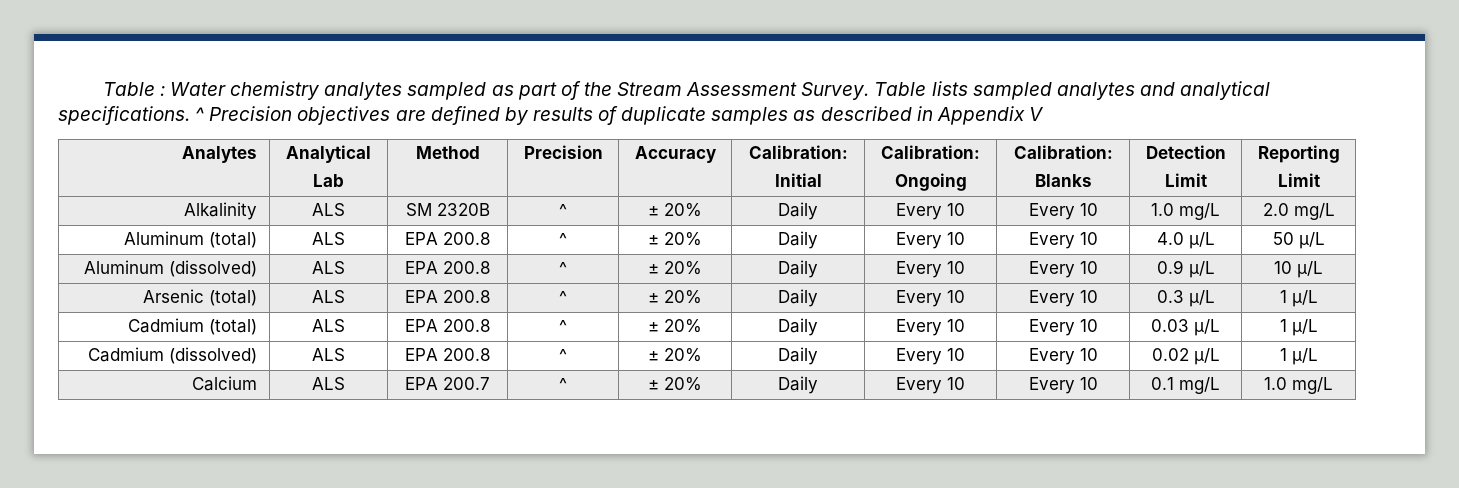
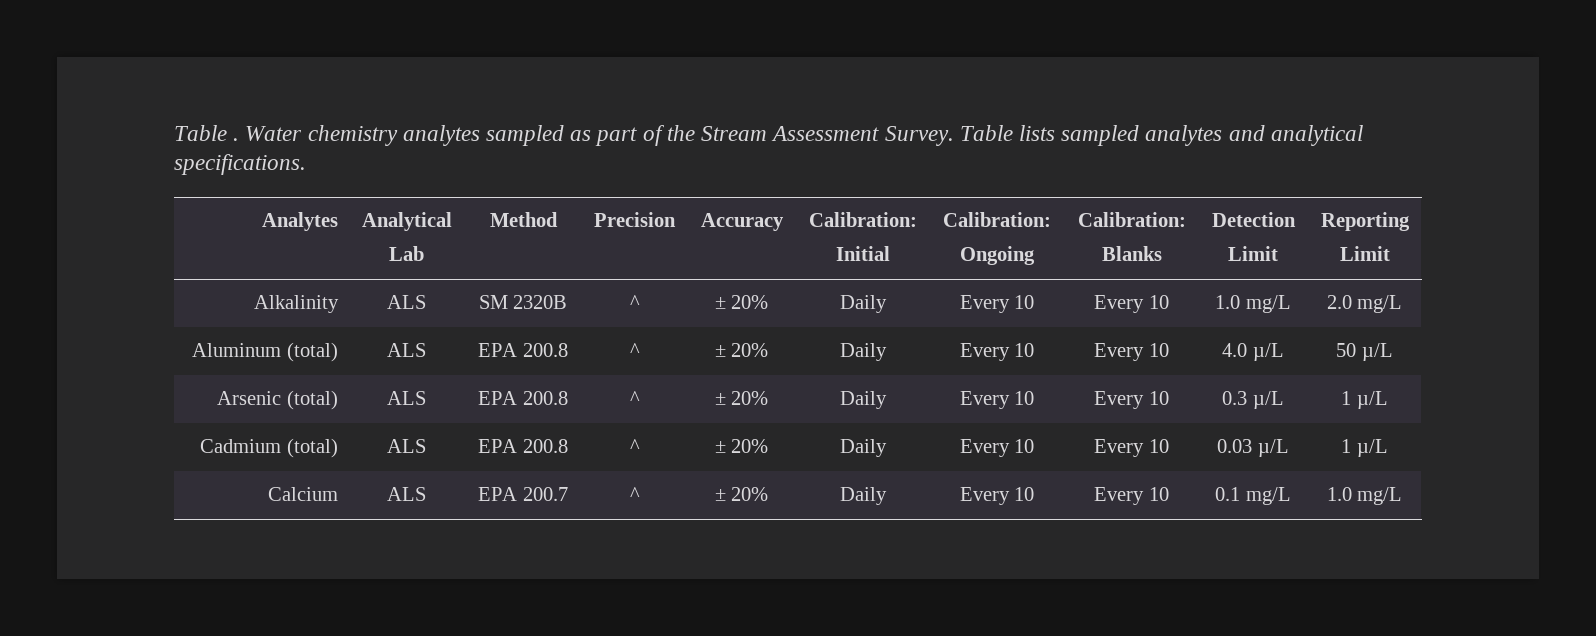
[102,82,165,96] Table : -> [174,125,240,141] Table .
[195,106,1044,125] ^ Precision objectives are defined by results of duplicate samples as described in Appendix V -> (306, 164) none
[84,260,258,277] [312,261,345,274] [404,261,491,274] [559,262,567,274] [648,261,702,275] [778,260,818,278] [896,261,965,278] [1028,261,1098,278] [1156,260,1215,278] [1273,261,1323,278] // Aluminum (dissolved) | ALS | EPA 200.8 | ^ | ± 20% | Daily | Every 10 | Every 10 | 0.9 µ/L | 10 µ/L -> (1393, 352) none
[88,347,258,364] [312,348,345,361] [404,348,491,361] [559,349,567,361] [648,348,702,362] [778,347,818,365] [896,348,965,365] [1028,348,1098,365] [1151,348,1220,365] [1279,348,1318,365] // Cadmium (dissolved) | ALS | EPA 200.8 | ^ | ± 20% | Daily | Every 10 | Every 10 | 0.02 µ/L | 1 µ/L -> (1388, 448) none

